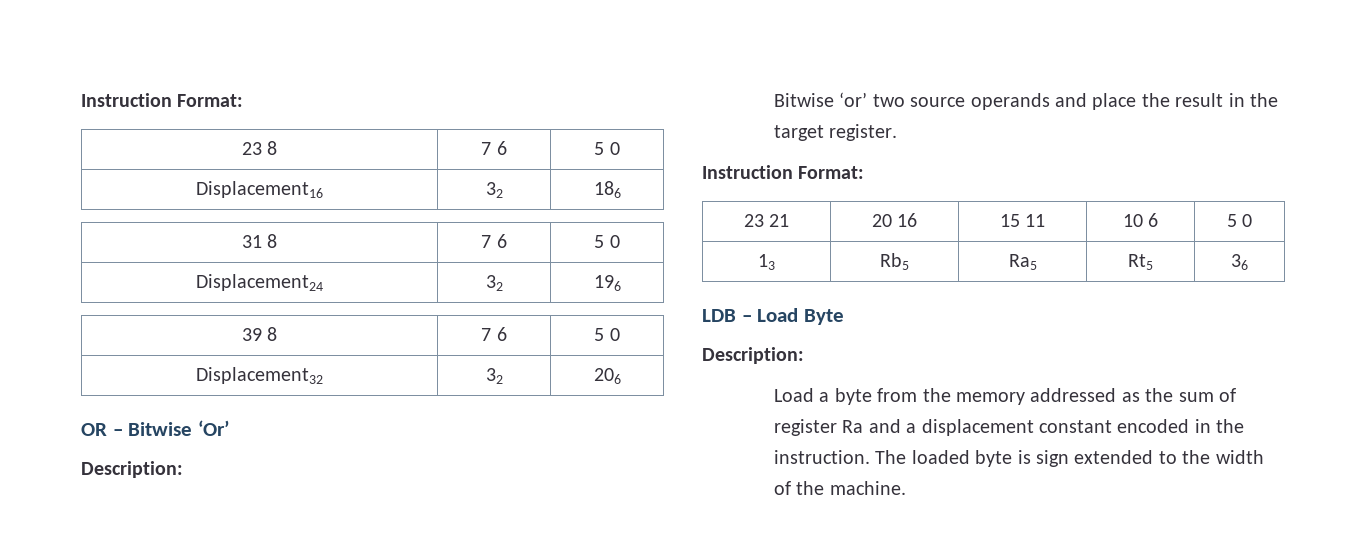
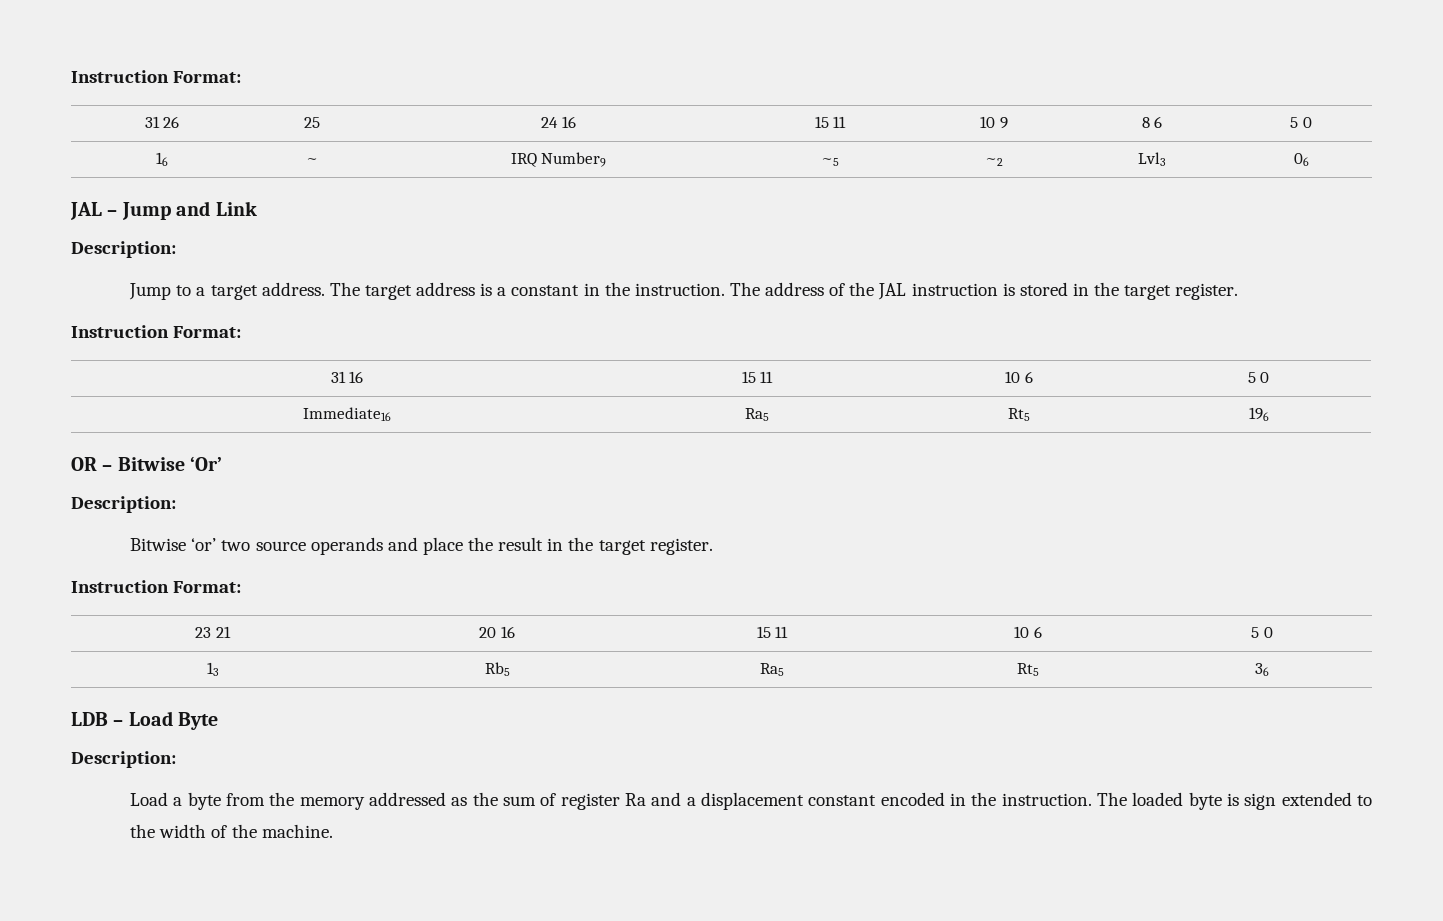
[81,93,244,107] [241,141,278,155] [481,141,507,155] [594,142,620,155] [196,181,323,198] [485,182,503,198] [593,181,621,198] [241,234,278,248] [481,234,507,248] [594,235,620,248] [196,274,323,291] [485,275,503,291] [593,275,621,291] [241,327,278,341] [481,327,507,341] [594,328,620,341] [196,367,323,384] [485,368,503,384] [593,368,621,384] Instruction Format: // 23 8 | 7 6 | 5 0 // Displacement16 | 32 | 186 // 31 8 | 7 6 | 5 0 // Displacement24 | 32 | 196 // 39 8 | 7 6 | 5 0 // Displacement32 | 32 | 206 -> [71,70,242,83] [144,116,180,128] [304,117,320,128] [541,116,576,128] [814,116,847,128] [980,116,1008,129] [1141,116,1163,128] [1290,117,1312,128] [156,152,168,166] [306,158,318,164] [510,152,607,167] [821,158,839,166] [985,158,1003,166] [1138,152,1166,166] [1293,153,1309,166] [70,201,257,220] [71,241,176,258] [129,282,1239,300] [71,325,242,338] [330,371,364,383] [741,371,774,383] [1005,371,1033,383] [1247,372,1270,383] [303,407,391,421] [745,408,769,421] [1008,408,1030,421] [1248,407,1269,421] Instruction Format: // 31 26 | 25 | 24 16 | 15 11 | 10 9 | 8 6 | 5 0 // 16 | ~ | IRQ Number9 | ~5 | ~2 | Lvl3 | 06 // JAL – Jump and Link // Description: // Jump to a target address. The target address is a constant in the instruction. The address of the JAL instruction is stored in the target register. // Instruction Format: // 31 16 | 15 11 | 10 6 | 5 0 // Immediate16 | Ra5 | Rt5 | 196

